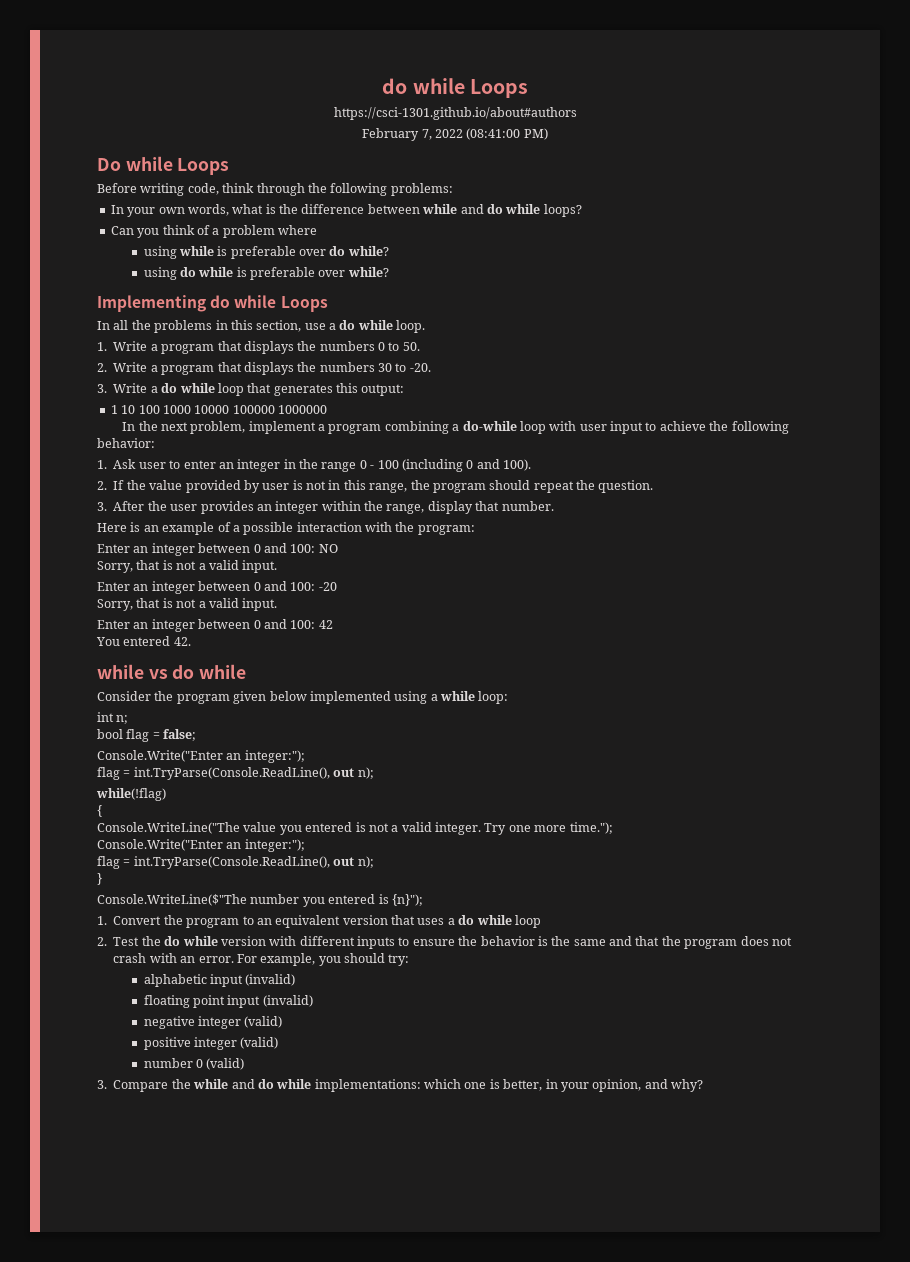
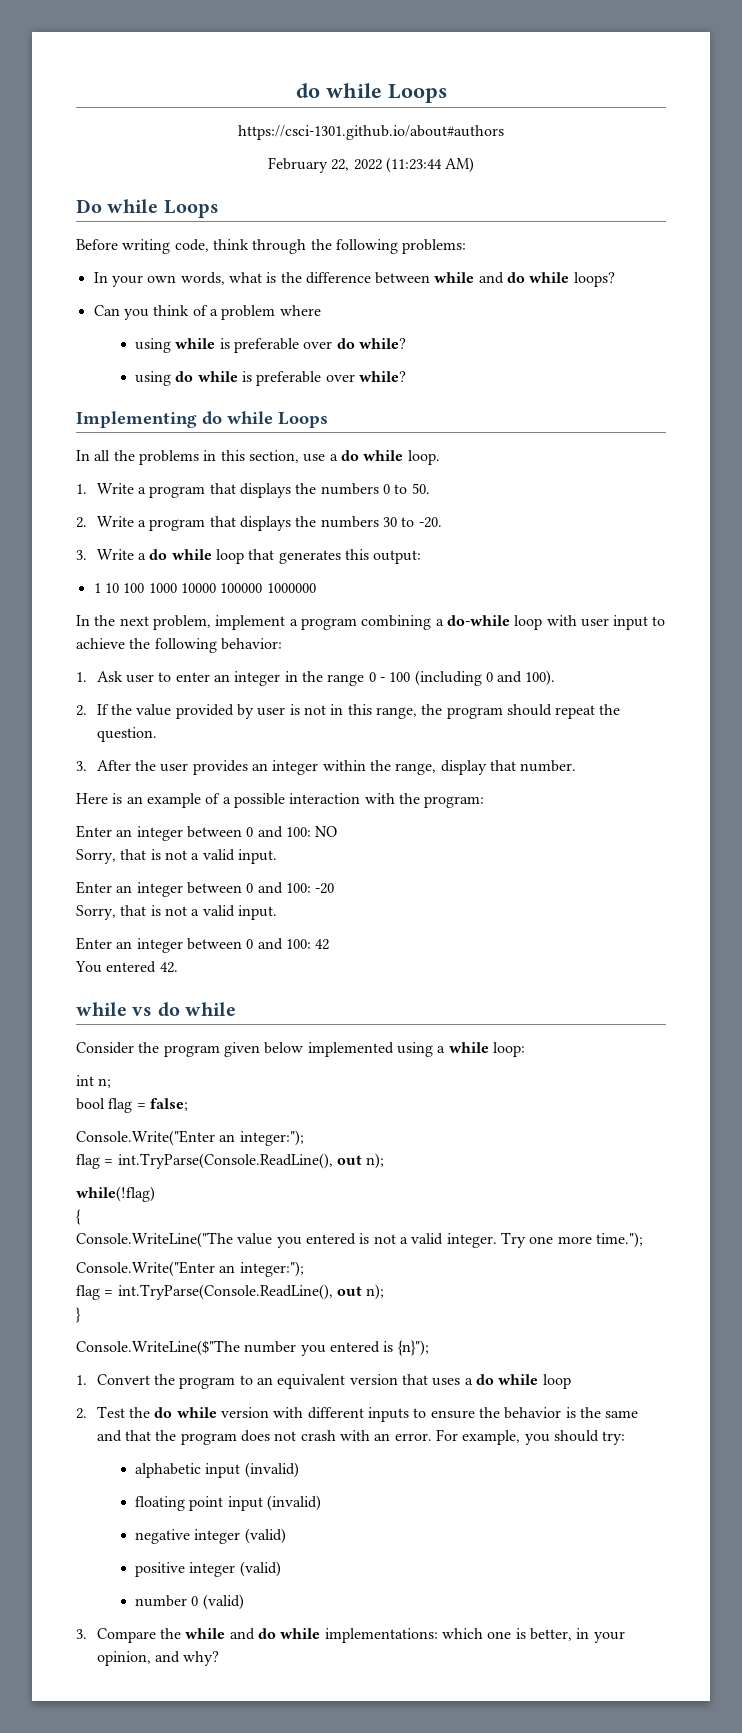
[421,128,548,140] 7, 2022 (08:41:00 PM) -> [331,157,475,173] 22, 2022 (11:23:44 AM)

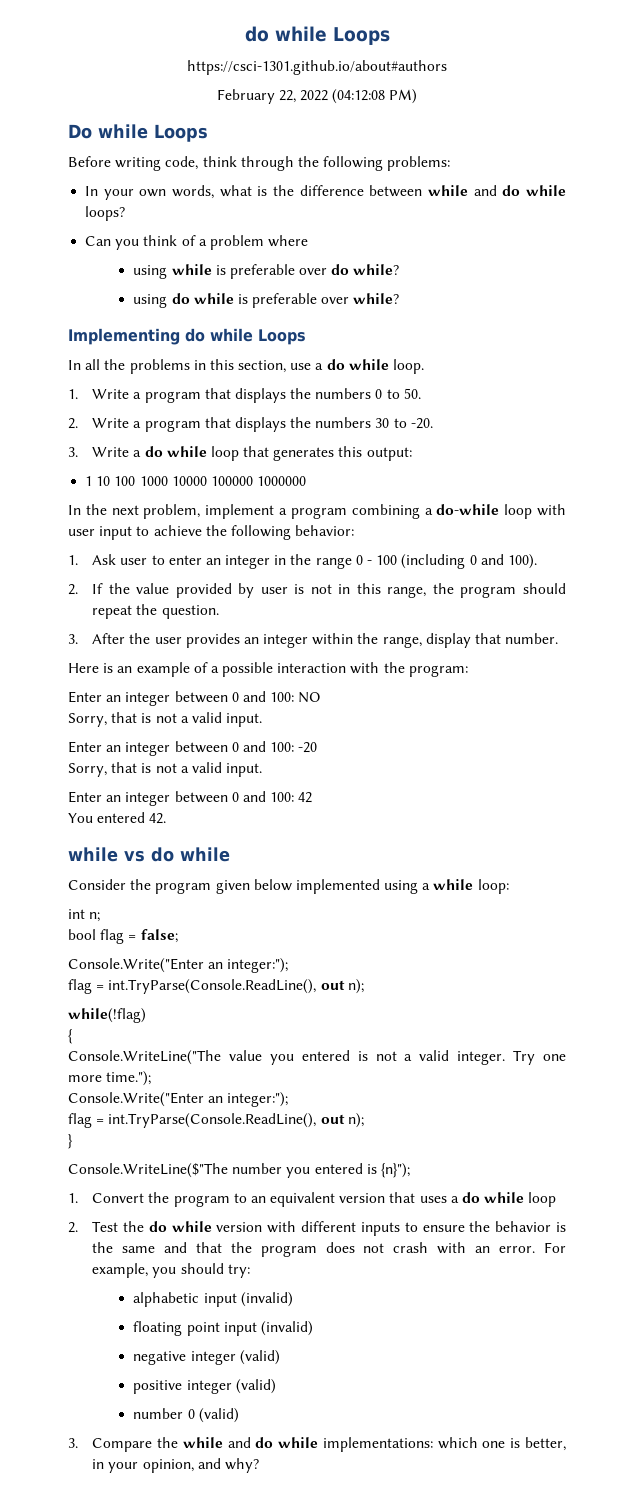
[385,157,475,173] (11:23:44 AM) -> [332,89,418,104] (04:12:08 PM)

